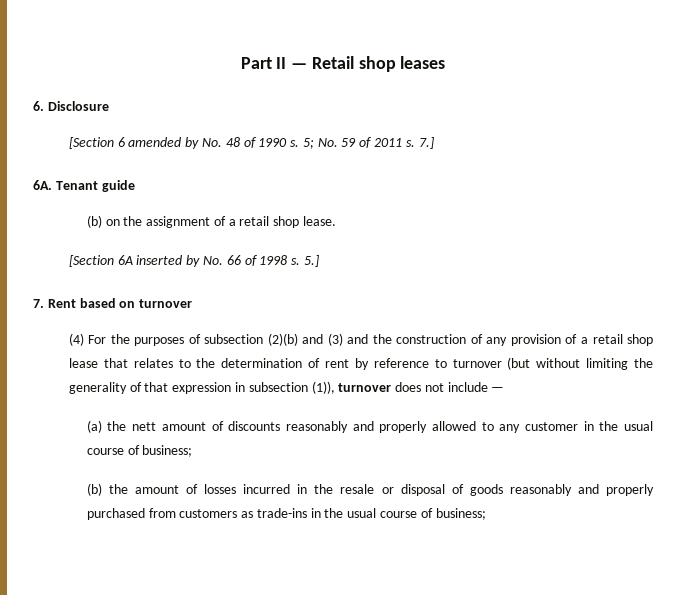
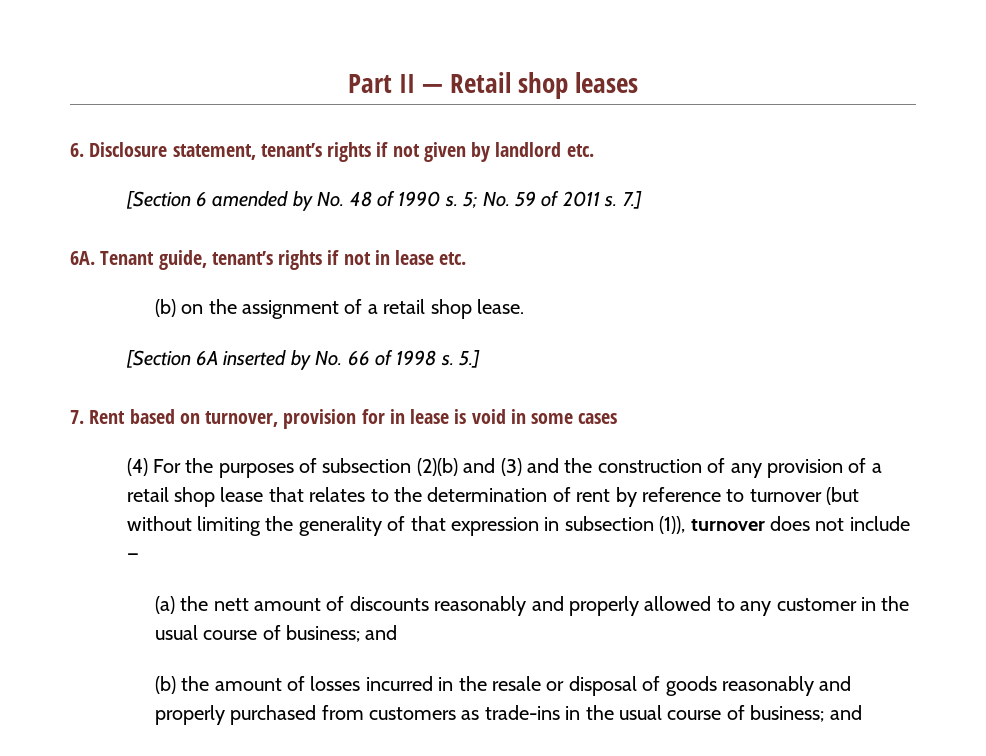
(109, 106) none -> [172,142,594,162] statement, tenant’s rights if not given by landlord etc.
[101,180,135,192] guide -> [158,250,467,270] guide, tenant’s rights if not in lease etc.
[139,299,193,308] turnover -> [205,409,618,429] turnover, provision for in lease is void in some cases
(193, 451) none -> [365,625,398,640] and
(486, 514) none -> [829,705,862,720] and

